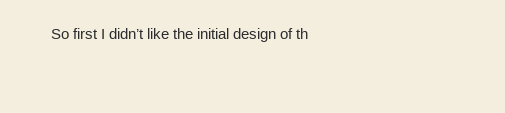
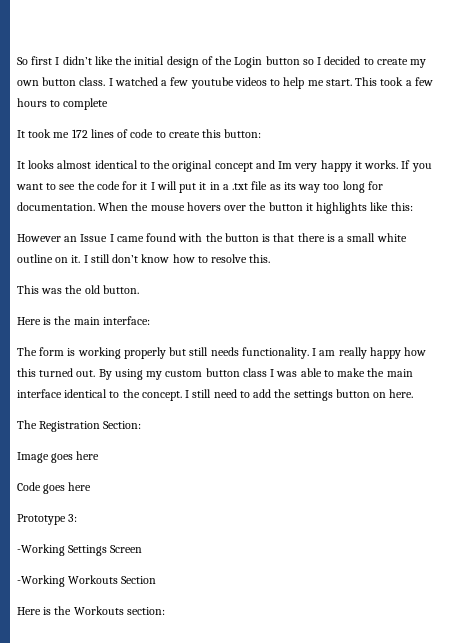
[296,28,309,39] th -> [215,56,427,68] [17,77,433,89] [17,98,109,110] [17,129,262,138] [17,160,432,172] [16,181,383,193] [17,202,413,214] [17,233,407,242] [17,254,271,263] [17,285,139,294] [17,316,150,325] [17,347,427,359] [17,368,413,380] [17,389,414,401] [17,420,142,432] [17,451,100,463] [17,482,92,494] [17,514,78,525] [17,544,143,556] [17,575,157,587] [17,606,165,615] the Login button so I decided to create my own button class. I watched a few youtube videos to help me start. This took a few hours to complete // It took me 172 lines of code to create this button: // It looks almost identical to the original concept and Im very happy it works. If you want to see the code for it I will put it in a .txt file as its way too long for documentation. When the mouse hovers over the button it highlights like this: // However an Issue I came found with the button is that there is a small white outline on it. I still don’t know how to resolve this. // This was the old button. // Here is the main interface: // The form is working properly but still needs functionality. I am really happy how this turned out. By using my custom button class I was able to make the main interface identical to the concept. I still need to add the settings button on here. // The Registration Section: // Image goes here // Code goes here // Prototype 3: // -Working Settings Screen // -Working Workouts Section // Here is the Workouts section:

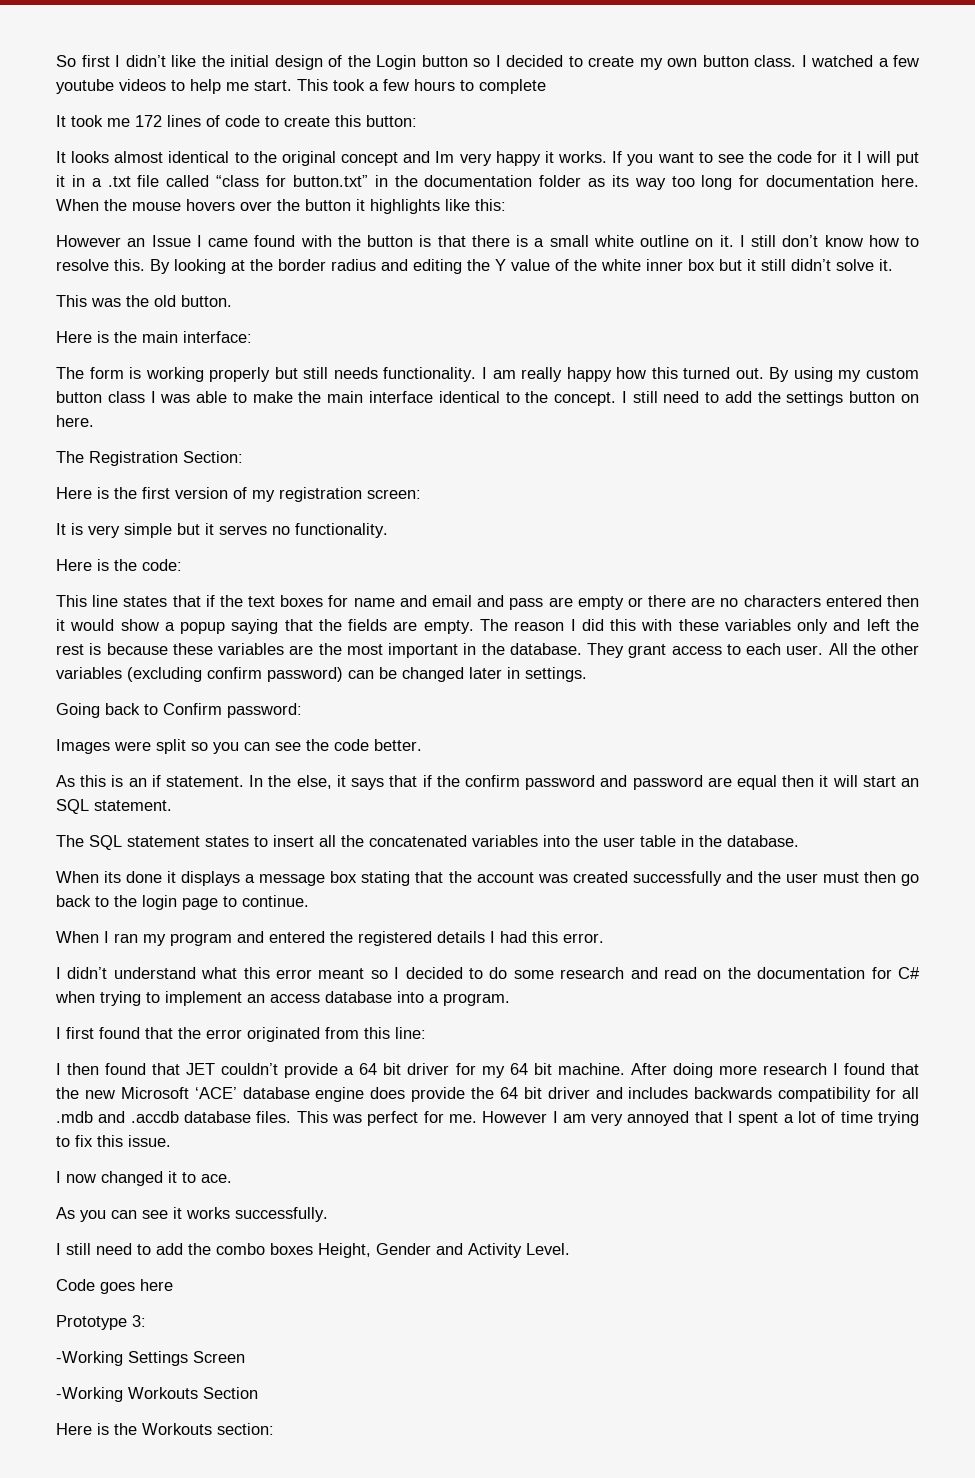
(268, 185) none -> [166,175,582,187] called “class for button.txt” in the documentation folder
[17,202,95,211] documentation. -> [766,175,920,187] documentation here.
(271, 258) none -> [150,259,893,274] By looking at the border radius and editing the Y value of the white inner box but it still didn’t solve it.
[17,451,100,463] Image goes here -> [56,487,421,502] [56,523,388,538] [56,559,182,571] [56,595,919,610] [56,619,919,634] [56,643,919,658] [56,667,587,682] [56,703,302,718] [56,739,422,754] [56,775,920,790] [56,799,172,814] [56,835,799,850] [56,871,919,886] [56,895,309,910] [56,931,604,946] [56,967,920,979] [55,991,510,1006] [56,1027,426,1042] [56,1063,919,1078] [56,1087,919,1102] [56,1111,920,1126] [56,1135,171,1147] [56,1171,232,1186] [56,1207,328,1222] [56,1243,570,1258] Here is the first version of my registration screen: // It is very simple but it serves no functionality. // Here is the code: // This line states that if the text boxes for name and email and pass are empty or there are no characters entered then it would show a popup saying that the fields are empty. The reason I did this with these variables only and left the rest is because these variables are the most important in the database. They grant access to each user. All the other variables (excluding confirm password) can be changed later in settings. // Going back to Confirm password: // Images were split so you can see the code better. // As this is an if statement. In the else, it says that if the confirm password and password are equal then it will start an SQL statement. // The SQL statement states to insert all the concatenated variables into the user table in the database. // When its done it displays a message box stating that the account was created successfully and the user must then go back to the login page to continue. // When I ran my program and entered the registered details I had this error. // I didn’t understand what this error meant so I decided to do some research and read on the documentation for C# when trying to implement an access database into a program. // I first found that the error originated from this line: // I then found that JET couldn’t provide a 64 bit driver for my 64 bit machine. After doing more research I found that the new Microsoft ‘ACE’ database engine does provide the 64 bit driver and includes backwards compatibility for all .mdb and .accdb database files. This was perfect for me. However I am very annoyed that I spent a lot of time trying to fix this issue. // I now changed it to ace. // As you can see it works successfully. // I still need to add the combo boxes Height, Gender and Activity Level.

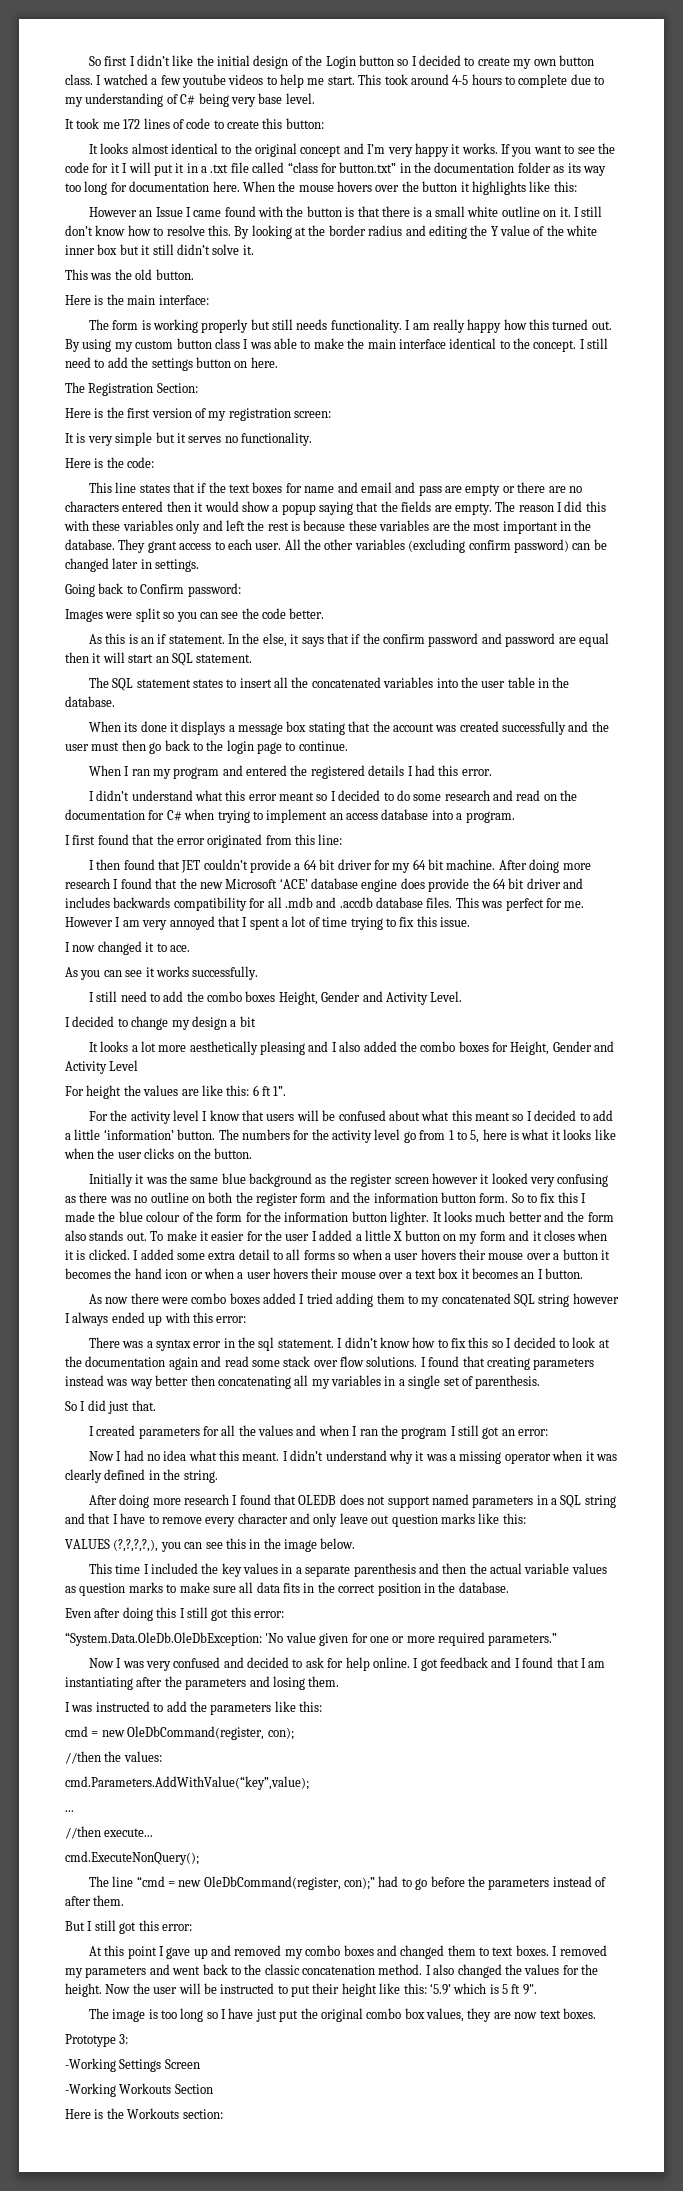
[369,79,409,91] a few -> [410,74,469,85] around 4-5
(546, 86) none -> [570,74,605,85] [65,93,315,107] due to my understanding of C# being very base level.
[435,151,455,163] Im -> [367,144,386,154] I’m
[56,1279,173,1294] Code goes here -> [65,1016,256,1030] [88,1041,615,1055] [65,1060,139,1074] [65,1085,287,1099] [88,1110,613,1124] [65,1129,616,1143] [64,1148,253,1159] [88,1173,609,1187] [65,1192,587,1206] [65,1211,614,1225] [65,1230,608,1244] [65,1249,610,1260] [65,1268,584,1279] [88,1293,619,1307] [65,1312,247,1326] [88,1337,610,1351] [65,1356,595,1370] [65,1375,541,1389] [65,1400,156,1414] [88,1425,549,1439] [88,1450,617,1464] [65,1469,218,1483] [88,1494,616,1508] [65,1513,526,1527] [65,1538,356,1552] [88,1563,607,1577] [65,1582,509,1596] [65,1607,284,1621] [65,1632,558,1646] [88,1657,606,1671] [65,1676,340,1690] [65,1701,322,1715] [65,1726,294,1740] [65,1751,162,1764] [65,1776,309,1790] [65,1810,74,1812] [65,1826,154,1839] [65,1851,199,1865] [88,1876,607,1890] [65,1895,125,1906] [65,1920,192,1934] [88,1945,607,1959] [65,1964,598,1978] [65,1983,537,1997] [88,2008,596,2022] I decided to change my design a bit // It looks a lot more aesthetically pleasing and I also added the combo boxes for Height, Gender and Activity Level // For height the values are like this: 6 ft 1”. // For the activity level I know that users will be confused about what this meant so I decided to add a little ‘information’ button. The numbers for the activity level go from 1 to 5, here is what it looks like when the user clicks on the button. // Initially it was the same blue background as the register screen however it looked very confusing as there was no outline on both the register form and the information button form. So to fix this I made the blue colour of the form for the information button lighter. It looks much better and the form also stands out. To make it easier for the user I added a little X button on my form and it closes when it is clicked. I added some extra detail to all forms so when a user hovers their mouse over a button it becomes the hand icon or when a user hovers their mouse over a text box it becomes an I button. // As now there were combo boxes added I tried adding them to my concatenated SQL string however I always ended up with this error: // There was a syntax error in the sql statement. I didn’t know how to fix this so I decided to look at the documentation again and read some stack over flow solutions. I found that creating parameters instead was way better then concatenating all my variables in a single set of parenthesis. // So I did just that. // I created parameters for all the values and when I ran the program I still got an error: // Now I had no idea what this meant. I didn’t understand why it was a missing operator when it was clearly defined in the string. // After doing more research I found that OLEDB does not support named parameters in a SQL string and that I have to remove every character and only leave out question marks like this: // VALUES (?,?,?,?,), you can see this in the image below. // This time I included the key values in a separate parenthesis and then the actual variable values as question marks to make sure all data fits in the correct position in the database. // Even after doing this I still got this error: // “System.Data.OleDb.OleDbException: 'No value given for one or more required parameters.” // Now I was very confused and decided to ask for help online. I got feedback and I found that I am instantiating after the parameters and losing them. // I was instructed to add the parameters like this: // cmd = new OleDbCommand(register, con); // //then the values: // cmd.Parameters.AddWithValue(“key”,value); // ... // //then execute... // cmd.ExecuteNonQuery(); // The line “cmd = new OleDbCommand(register, con);” had to go before the parameters instead of after them. // But I still got this error: // At this point I gave up and removed my combo boxes and changed them to text boxes. I removed my parameters and went back to the classic concatenation method. I also changed the values for the height. Now the user will be instructed to put their height like this: ‘5.9’ which is 5 ft 9". // The image is too long so I have just put the original combo box values, they are now text boxes.

